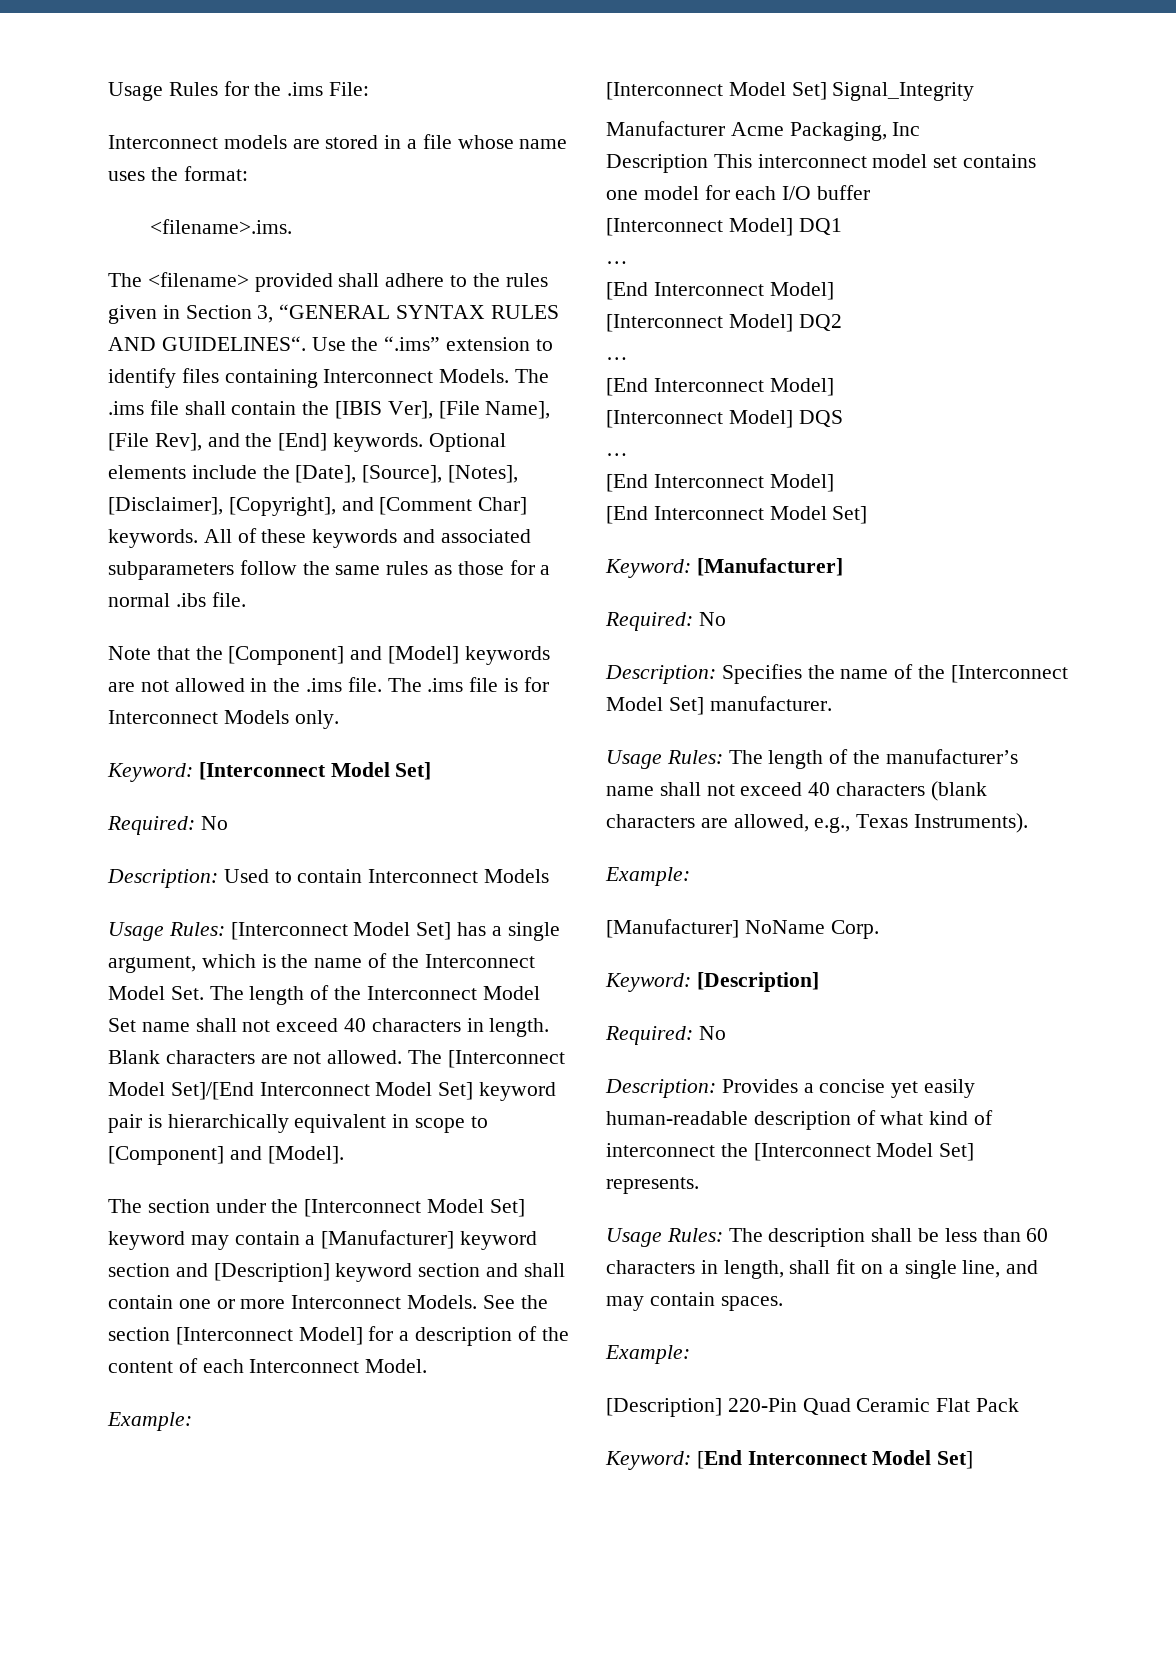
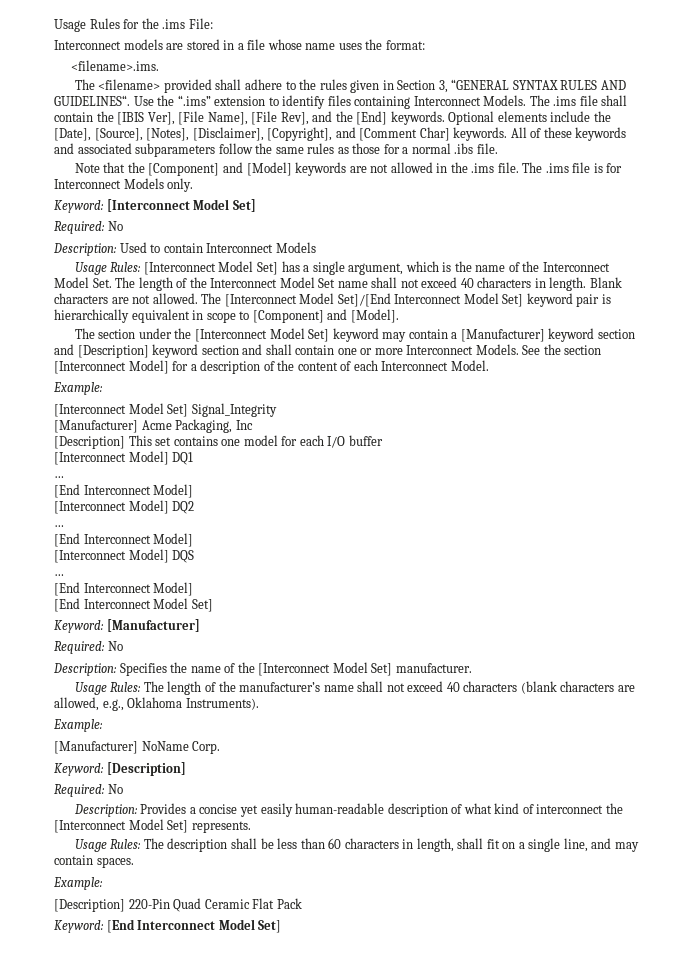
[606,121,725,136] Manufacturer -> [54,420,138,433] [Manufacturer]
[606,154,928,173] Description This interconnect model -> [54,435,152,449] [Description] This
[856,814,909,828] Texas -> [127,697,183,708] Oklahoma

